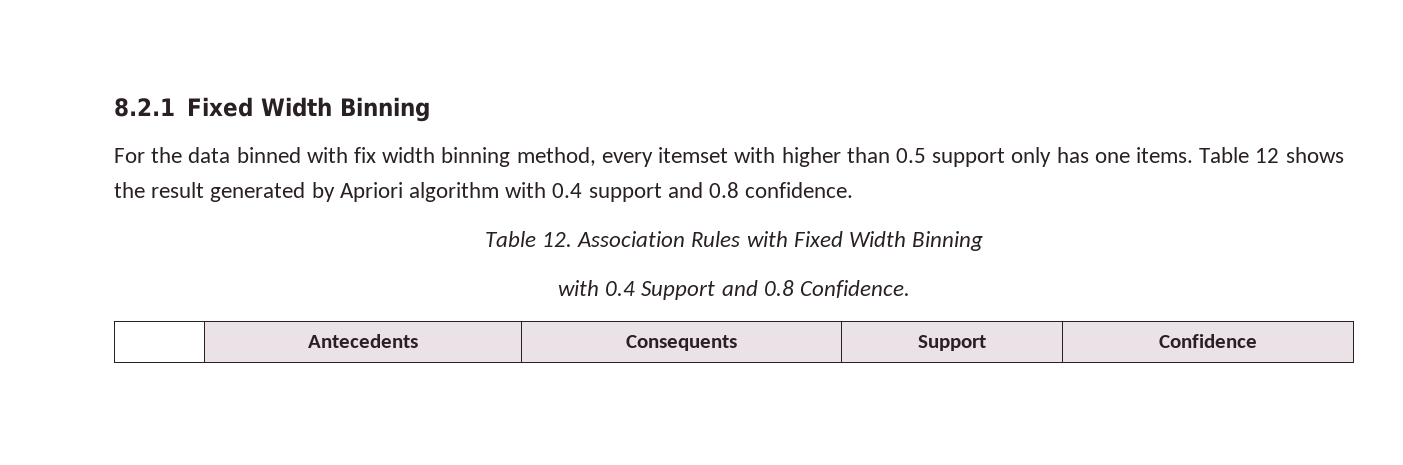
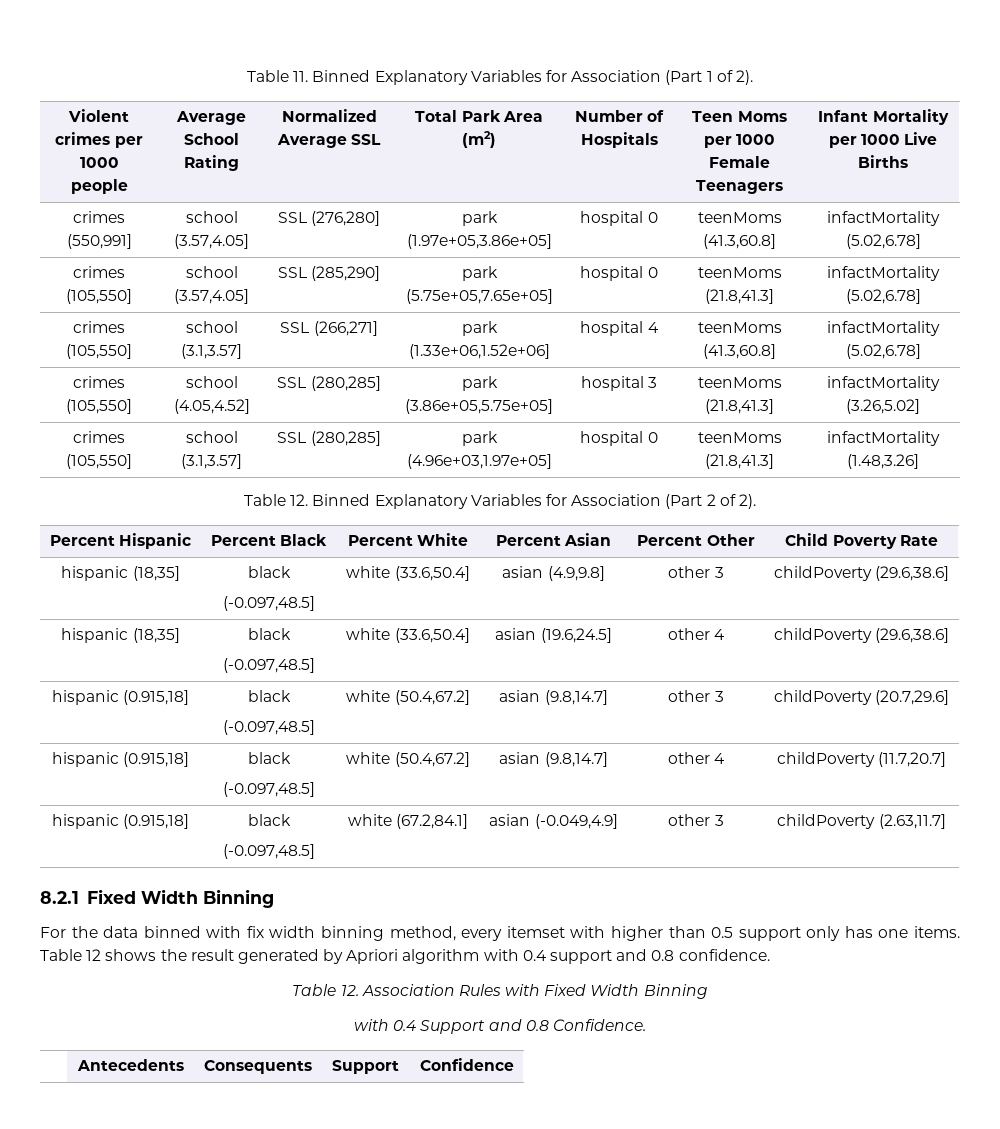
(114, 107) none -> [247,70,753,85] [68,109,129,122] [55,132,143,148] [79,157,119,168] [70,179,128,194] [176,111,246,125] [184,133,239,145] [184,155,239,171] [281,109,377,122] [276,134,382,148] [415,110,543,122] [462,131,496,148] [574,110,665,122] [580,132,658,148] [692,111,787,122] [703,134,776,148] [709,156,770,168] [696,180,783,194] [818,109,949,125] [828,132,938,148] [858,155,908,168] [73,211,125,223] [66,234,132,249] [185,211,238,223] [174,234,249,249] [277,211,381,226] [461,211,498,226] [406,234,552,249] [580,211,658,226] [697,212,782,223] [703,234,776,249] [827,211,940,226] [845,234,921,249] [73,266,125,278] [66,289,132,304] [185,266,238,278] [174,289,249,304] [277,266,381,281] [461,266,498,281] [405,289,553,304] [580,266,658,281] [697,267,782,278] [705,289,774,304] [827,266,940,281] [845,289,921,304] [73,321,125,333] [66,344,132,359] [185,321,238,333] [181,344,242,359] [280,321,378,336] [461,321,498,336] [408,344,550,359] [580,321,659,336] [697,322,782,333] [703,344,776,359] [827,321,940,336] [845,344,921,359] [73,376,125,388] [66,399,132,414] [185,376,238,388] [173,399,250,414] [277,376,381,391] [461,376,498,391] [405,399,553,414] [580,376,658,391] [697,377,782,388] [705,399,774,414] [827,376,940,391] [846,399,920,414] [73,431,125,443] [66,454,132,469] [185,431,238,443] [181,454,242,469] [277,431,381,446] [461,431,498,446] [406,454,552,469] [580,431,658,446] [697,432,782,443] [705,454,774,469] [827,431,940,446] [847,454,919,469] [244,494,756,509] [49,533,192,549] [210,534,328,546] [347,533,469,546] [495,533,612,546] [637,534,755,546] [785,533,938,549] [61,566,180,581] [247,566,291,578] [222,596,315,611] [346,566,470,581] [502,566,605,581] [668,566,724,578] [773,566,950,581] [61,628,180,643] [247,628,291,640] [222,658,315,673] [346,628,470,643] [495,628,612,643] [667,628,726,640] [773,628,950,643] [51,690,190,705] [247,690,291,702] [222,720,315,735] [346,690,470,705] [499,690,608,705] [668,690,724,702] [773,690,950,705] [51,752,190,767] [247,752,291,764] [222,782,315,797] [346,752,470,767] [499,752,608,767] [667,752,726,764] [776,752,947,767] [51,814,190,829] [247,814,291,826] [222,844,315,859] [347,814,469,829] [489,814,618,829] [668,814,724,826] [777,814,946,829] Table 11. Binned Explanatory Variables for Association (Part 1 of 2). // Violent crimes per 1000 people | Average School Rating | Normalized Average SSL | Total Park Area (m2) | Number of Hospitals | Teen Moms per 1000 Female Teenagers | Infant Mortality per 1000 Live Births // crimes (550,991] | school (3.57,4.05] | SSL (276,280] | park (1.97e+05,3.86e+05] | hospital 0 | teenMoms (41.3,60.8] | infactMortality (5.02,6.78] // crimes (105,550] | school (3.57,4.05] | SSL (285,290] | park (5.75e+05,7.65e+05] | hospital 0 | teenMoms (21.8,41.3] | infactMortality (5.02,6.78] // crimes (105,550] | school (3.1,3.57] | SSL (266,271] | park (1.33e+06,1.52e+06] | hospital 4 | teenMoms (41.3,60.8] | infactMortality (5.02,6.78] // crimes (105,550] | school (4.05,4.52] | SSL (280,285] | park (3.86e+05,5.75e+05] | hospital 3 | teenMoms (21.8,41.3] | infactMortality (3.26,5.02] // crimes (105,550] | school (3.1,3.57] | SSL (280,285] | park (4.96e+03,1.97e+05] | hospital 0 | teenMoms (21.8,41.3] | infactMortality (1.48,3.26] // Table 12. Binned Explanatory Variables for Association (Part 2 of 2). // Percent Hispanic | Percent Black | Percent White | Percent Asian | Percent Other | Child Poverty Rate // hispanic (18,35] | black // (-0.097,48.5] | white (33.6,50.4] | asian (4.9,9.8] | other 3 | childPoverty (29.6,38.6] // hispanic (18,35] | black // (-0.097,48.5] | white (33.6,50.4] | asian (19.6,24.5] | other 4 | childPoverty (29.6,38.6] // hispanic (0.915,18] | black // (-0.097,48.5] | white (50.4,67.2] | asian (9.8,14.7] | other 3 | childPoverty (20.7,29.6] // hispanic (0.915,18] | black // (-0.097,48.5] | white (50.4,67.2] | asian (9.8,14.7] | other 4 | childPoverty (11.7,20.7] // hispanic (0.915,18] | black // (-0.097,48.5] | white (67.2,84.1] | asian (-0.049,4.9] | other 3 | childPoverty (2.63,11.7] //

